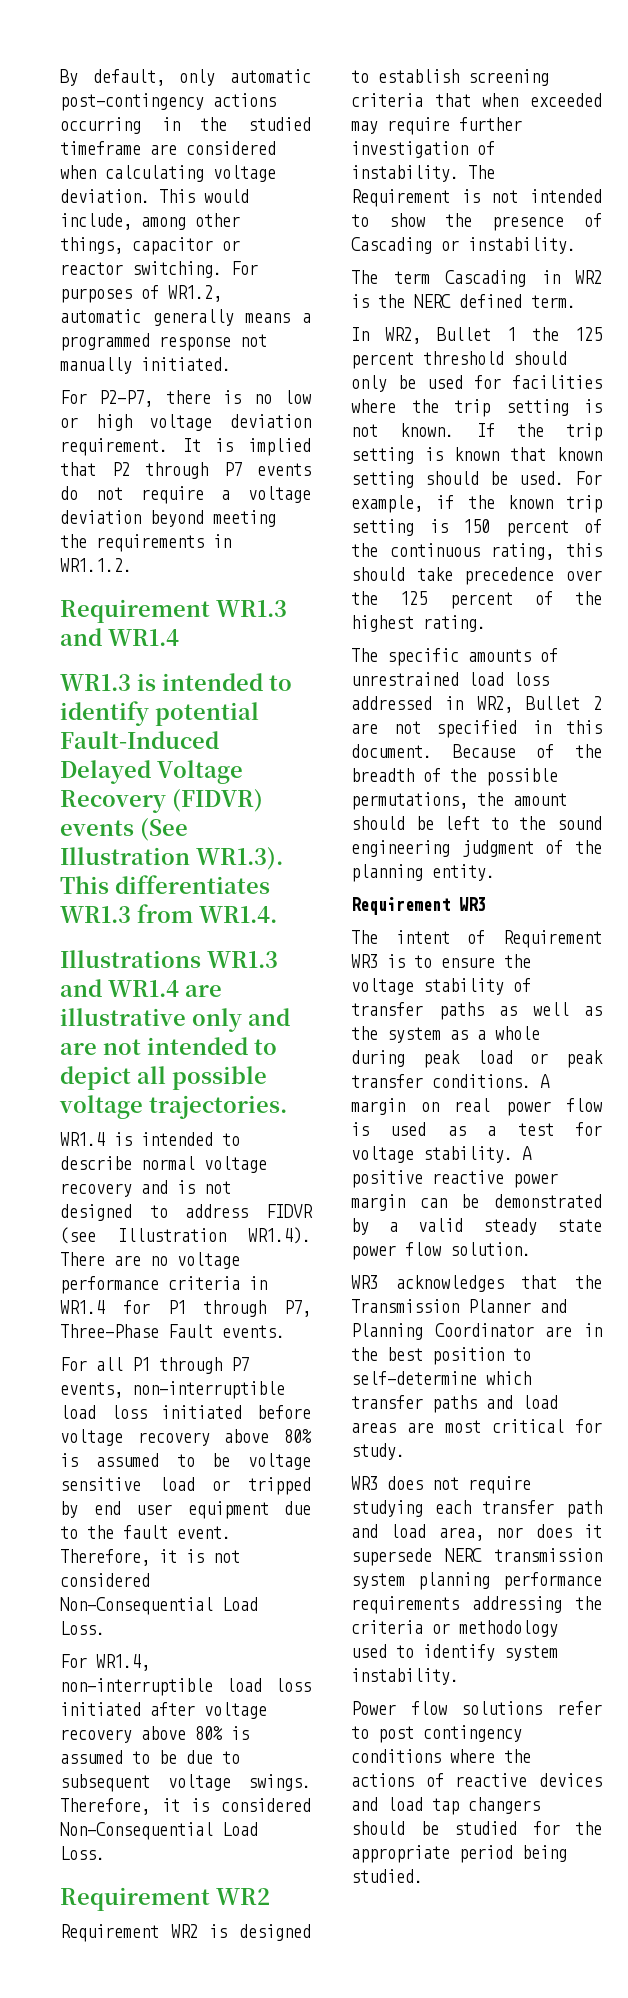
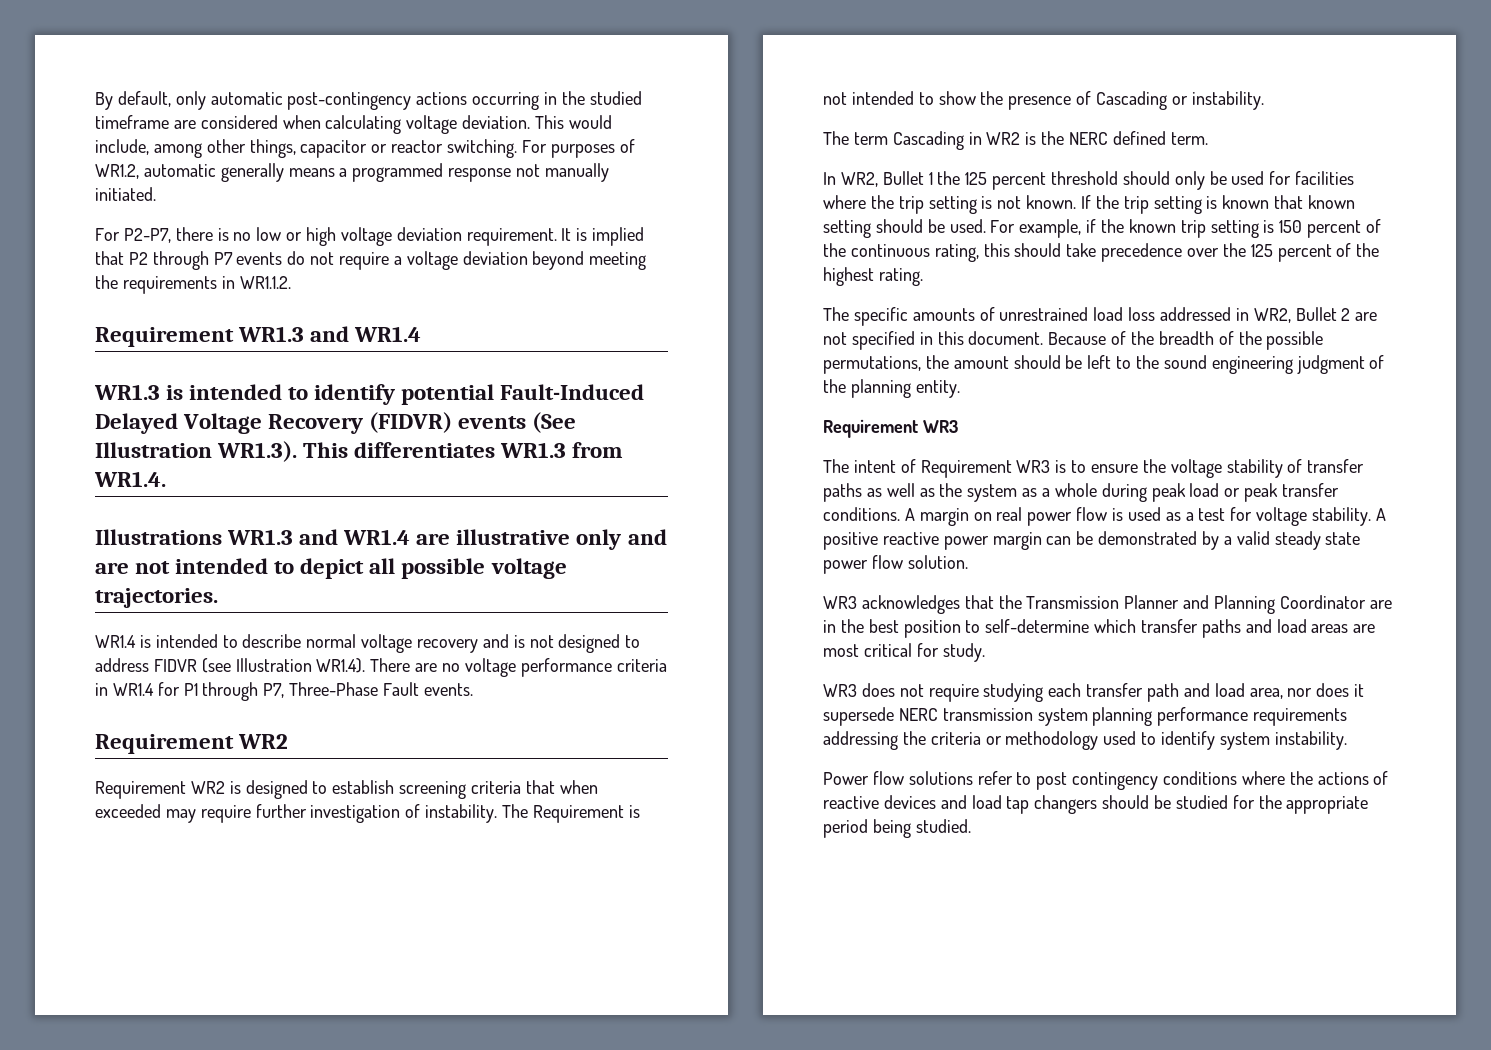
[60,1357,249,1374] [60,1381,285,1399] [60,1405,311,1419] [60,1429,312,1446] [60,1453,311,1470] [60,1477,311,1495] [60,1501,311,1519] [60,1525,231,1539] [60,1549,240,1566] [60,1573,150,1587] [60,1597,258,1615] [60,1621,105,1635] [60,1654,150,1671] [60,1678,311,1696] [60,1702,267,1719] [60,1726,249,1743] [60,1750,240,1764] [60,1774,311,1792] [60,1798,311,1815] [60,1822,258,1840] [60,1846,105,1860] // For all P1 through P7 events, non-interruptible load loss initiated before voltage recovery above 80% is assumed to be voltage sensitive load or tripped by end user equipment due to the fault event. Therefore, it is not considered Non-Consequential Load Loss. // For WR1.4, non-interruptible load loss initiated after voltage recovery above 80% is assumed to be due to subsequent voltage swings. Therefore, it is considered Non-Consequential Load Loss. -> (473, 689) none

